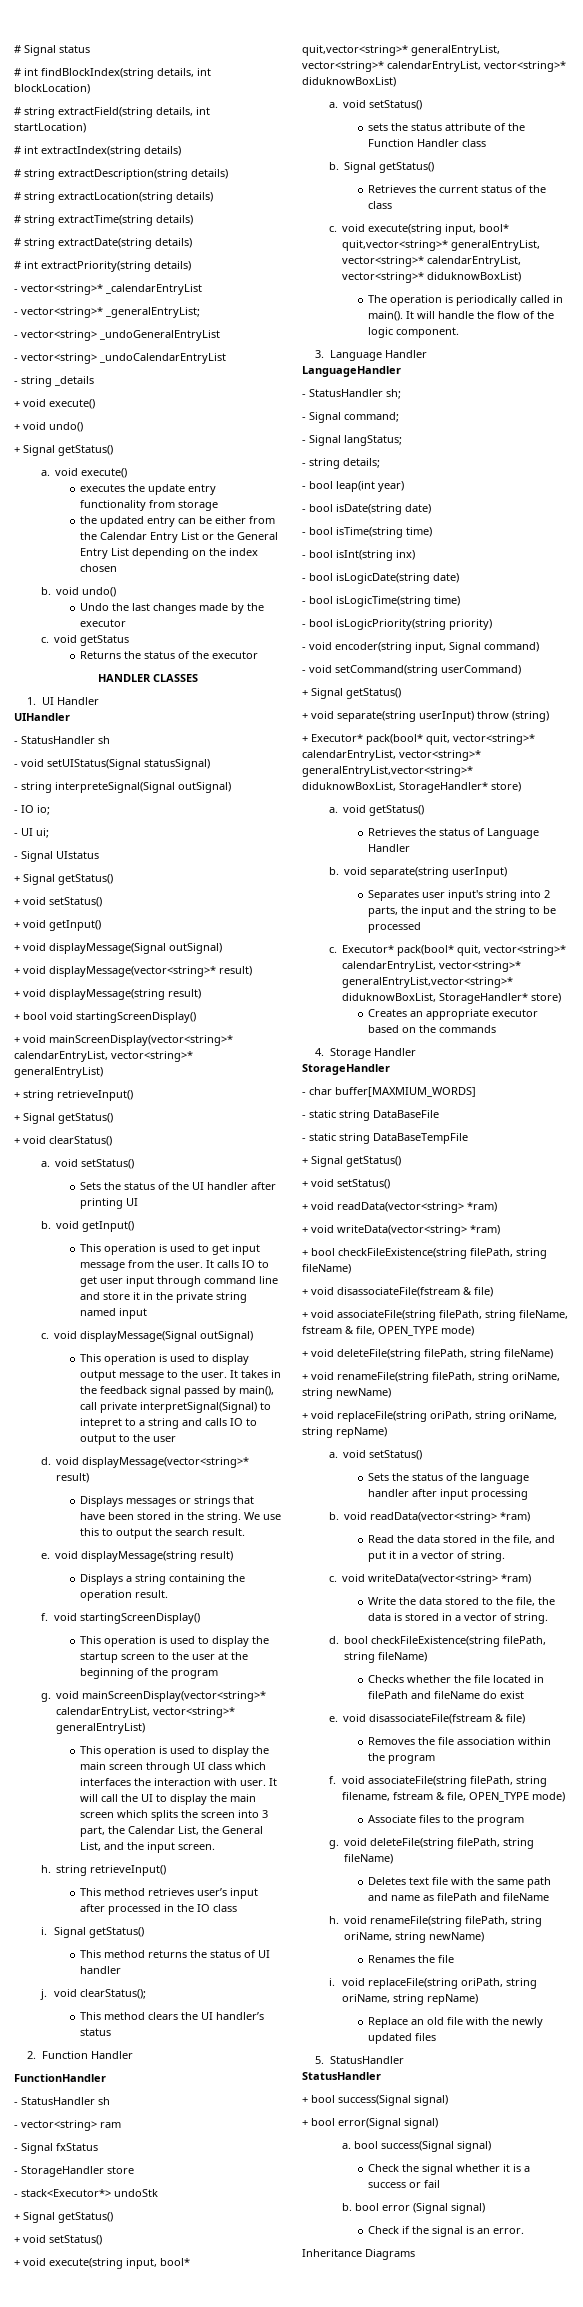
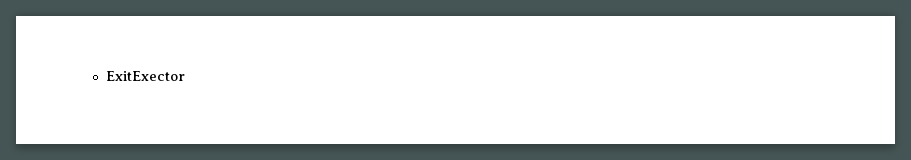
[14,45,90,56] [14,68,211,79] [14,84,90,94] [14,107,210,118] [14,123,86,133] [14,146,181,157] [14,169,228,180] [14,192,213,203] [14,215,193,226] [14,238,192,249] [14,261,191,272] [14,284,202,295] [14,307,200,318] [14,330,220,341] [14,353,226,364] [14,376,94,387] [14,399,95,409] [14,422,83,432] [14,445,113,456] [40,468,128,478] [79,484,216,495] [79,500,218,511] [79,516,275,527] [79,532,278,543] [79,548,258,559] [79,564,117,572] [40,587,117,597] [79,603,264,614] [79,619,126,627] [40,635,130,646] [79,651,258,659] [97,674,198,682] [27,697,99,705] [14,713,70,721] [14,736,110,744] [14,759,210,770] [14,782,231,793] [14,805,50,815] [14,828,49,838] [14,851,99,862] [14,874,113,885] [14,897,102,907] [14,920,101,931] [14,943,222,954] [14,966,252,977] [14,989,201,1000] [14,1012,196,1023] [14,1035,233,1046] [14,1051,193,1062] [14,1067,103,1078] [14,1090,133,1101] [14,1113,113,1124] [14,1136,112,1146] [40,1159,135,1169] [79,1182,276,1190] [79,1198,138,1209] [40,1221,135,1232] [79,1244,260,1255] [79,1260,269,1271] [79,1276,278,1287] [79,1292,247,1303] [79,1308,147,1319] [40,1331,254,1342] [79,1354,249,1365] [79,1370,281,1381] [79,1386,274,1397] [79,1402,271,1413] [79,1418,257,1429] [79,1434,176,1445] [40,1457,250,1468] [56,1473,90,1483] [79,1496,254,1507] [79,1512,281,1523] [79,1528,245,1539] [40,1551,234,1562] [79,1574,245,1585] [79,1590,168,1601] [40,1613,201,1624] [79,1636,269,1647] [79,1652,248,1663] [79,1668,218,1679] [40,1691,267,1702] [56,1707,236,1718] [56,1723,146,1734] [79,1746,269,1757] [79,1762,266,1773] [79,1778,277,1786] [79,1794,256,1805] [79,1810,268,1821] [79,1826,263,1837] [79,1842,215,1853] [40,1865,167,1876] [79,1888,258,1899] [79,1904,237,1915] [40,1927,145,1938] [79,1950,270,1958] [79,1966,121,1974] [39,1989,147,2000] [79,2012,264,2020] [79,2028,111,2036] [27,2051,133,2059] [14,2074,106,2082] [14,2097,110,2105] [14,2120,121,2131] [14,2143,98,2154] [14,2166,134,2177] [14,2189,158,2197] [14,2212,113,2223] [14,2235,102,2245] [14,2258,190,2269] [302,45,500,56] [302,61,566,72] [302,77,396,87] [328,100,423,110] [367,123,525,131] [367,139,486,147] [328,162,435,173] [367,185,546,193] [367,201,392,209] [328,224,510,235] [342,240,541,251] [342,256,522,267] [342,272,522,283] [367,295,563,306] [367,311,554,321] [367,327,459,338] [315,350,427,361] [302,366,401,377] [302,389,401,399] [302,412,399,423] [302,435,402,446] [302,458,380,469] [302,481,404,492] [302,504,431,515] [302,527,432,538] [302,550,415,561] [302,573,459,584] [302,596,460,607] [302,619,492,630] [302,642,539,653] [302,665,521,676] [302,688,401,699] [302,711,549,722] [302,734,535,745] [302,750,481,761] [302,766,473,777] [302,782,521,793] [328,805,425,816] [367,828,539,839] [367,844,410,852] [328,867,508,878] [367,890,550,901] [367,906,556,917] [367,922,421,933] [328,945,567,956] [342,961,522,972] [342,977,514,988] [342,993,562,1004] [367,1009,538,1020] [367,1025,496,1033] [315,1048,416,1059] [302,1064,390,1075] [302,1087,476,1097] [302,1110,439,1121] [302,1133,468,1144] [302,1156,401,1167] [302,1179,390,1189] [302,1202,497,1213] [302,1225,500,1236] [302,1248,547,1259] [302,1264,351,1274] [302,1287,493,1297] [302,1310,568,1321] [302,1326,474,1336] [302,1349,553,1360] [302,1372,560,1383] [302,1388,391,1399] [302,1411,557,1422] [302,1427,387,1438] [328,1450,423,1460] [367,1473,529,1484] [367,1489,528,1500] [328,1512,531,1523] [367,1535,555,1544] [367,1551,505,1562] [328,1574,532,1585] [367,1597,555,1606] [367,1613,548,1624] [328,1636,547,1647] [344,1652,428,1663] [367,1675,544,1683] [367,1691,524,1699] [328,1714,526,1724] [367,1737,551,1745] [367,1753,435,1764] [328,1776,548,1787] [342,1792,566,1802] [367,1815,524,1826] [328,1838,535,1849] [344,1854,394,1864] [367,1877,551,1888] [367,1893,549,1901] [328,1916,543,1927] [344,1932,485,1943] [367,1955,454,1963] [328,1978,538,1989] [342,1994,479,2005] [367,2017,543,2028] [367,2033,436,2044] [315,2056,404,2064] [302,2072,381,2080] [302,2095,448,2106] [302,2118,438,2129] [342,2141,492,2152] [367,2164,530,2175] [367,2180,440,2188] [342,2203,486,2214] [367,2226,524,2237] [302,2249,415,2260] # Signal status // # int findBlockIndex(string details, int blockLocation) // # string extractField(string details, int startLocation) // # int extractIndex(string details) // # string extractDescription(string details) // # string extractLocation(string details) // # string extractTime(string details) // # string extractDate(string details) // # int extractPriority(string details) // - vector<string>* _calendarEntryList // - vector<string>* _generalEntryList; // - vector<string> _undoGeneralEntryList // - vector<string> _undoCalendarEntryList // - string _details // + void execute() // + void undo() // + Signal getStatus() // a. void execute() // executes the update entry functionality from storage // the updated entry can be either from the Calendar Entry List or the General Entry List depending on the index chosen // b. void undo() // Undo the last changes made by the executor // c. void getStatus // Returns the status of the executor // HANDLER CLASSES // 1. UI Handler // UIHandler // - StatusHandler sh // - void setUIStatus(Signal statusSignal) // - string interpreteSignal(Signal outSignal) // - IO io; // - UI ui; // - Signal UIstatus // + Signal getStatus() // + void setStatus() // + void getInput() // + void displayMessage(Signal outSignal) // + void displayMessage(vector<string>* result) // + void displayMessage(string result) // + bool void startingScreenDisplay() // + void mainScreenDisplay(vector<string>* calendarEntryList, vector<string>* generalEntryList) // + string retrieveInput() // + Signal getStatus() // + void clearStatus() // a. void setStatus() // Sets the status of the UI handler after printing UI // b. void getInput() // This operation is used to get input message from the user. It calls IO to get user input through command line and store it in the private string named input // c. void displayMessage(Signal outSignal) // This operation is used to display output message to the user. It takes in the feedback signal passed by main(), call private interpretSignal(Signal) to intepret to a string and calls IO to output to the user // d. void displayMessage(vector<string>* result) // Displays messages or strings that have been stored in the string. We use this to output the search result. // e. void displayMessage(string result) // Displays a string containing the operation result. // f. void startingScreenDisplay() // This operation is used to display the startup screen to the user at the beginning of the program // g. void mainScreenDisplay(vector<string>* calendarEntryList, vector<string>* generalEntryList) // This operation is used to display the main screen through UI class which interfaces the interaction with user. It will call the UI to display the main screen which splits the screen into 3 part, the Calendar List, the General List, and the input screen. // h. string retrieveInput() // This method retrieves user’s input after processed in the IO class // i. Signal getStatus() // This method returns the status of UI handler // j. void clearStatus(); // This method clears the UI handler’s status // 2. Function Handler // FunctionHandler // - StatusHandler sh // - vector<string> ram // - Signal fxStatus // - StorageHandler store // - stack<Executor*> undoStk // + Signal getStatus() // + void setStatus() // + void execute(string input, bool* quit,vector<string>* generalEntryList, vector<string>* calendarEntryList, vector<string>* diduknowBoxList) // a. void setStatus() // sets the status attribute of the Function Handler class // b. Signal getStatus() // Retrieves the current status of the class // c. void execute(string input, bool* quit,vector<string>* generalEntryList, vector<string>* calendarEntryList, vector<string>* diduknowBoxList) // The operation is periodically called in main(). It will handle the flow of the logic component. // 3. Language Handler // LanguageHandler // - StatusHandler sh; // - Signal command; // - Signal langStatus; // - string details; // - bool leap(int year) // - bool isDate(string date) // - bool isTime(string time) // - bool isInt(string inx) // - bool isLogicDate(string date) // - bool isLogicTime(string time) // - bool isLogicPriority(string priority) // - void encoder(string input, Signal command) // - void setCommand(string userCommand) // + Signal getStatus() // + void separate(string userInput) throw (string) // + Executor* pack(bool* quit, vector<string>* calendarEntryList, vector<string>* generalEntryList,vector<string>* diduknowBoxList, StorageHandler* store) // a. void getStatus() // Retrieves the status of Language Handler // b. void separate(string userInput) // Separates user input's string into 2 parts, the input and the string to be processed // c. Executor* pack(bool* quit, vector<string>* calendarEntryList, vector<string>* generalEntryList,vector<string>* diduknowBoxList, StorageHandler* store) // Creates an appropriate executor based on the commands // 4. Storage Handler // StorageHandler // - char buffer[MAXMIUM_WORDS] // - static string DataBaseFile // - static string DataBaseTempFile // + Signal getStatus() // + void setStatus() // + void readData(vector<string> *ram) // + void writeData(vector<string> *ram) // + bool checkFileExistence(string filePath, string fileName) // + void disassociateFile(fstream & file) // + void associateFile(string filePath, string fileName, fstream & file, OPEN_TYPE mode) // + void deleteFile(string filePath, string fileName) // + void renameFile(string filePath, string oriName, string newName) // + void replaceFile(string oriPath, string oriName, string repName) // a. void setStatus() // Sets the status of the language handler after input processing // b. void readData(vector<string> *ram) // Read the data stored in the file, and put it in a vector of string. // c. void writeData(vector<string> *ram) // Write the data stored to the file, the data is stored in a vector of string. // d. bool checkFileExistence(string filePath, string fileName) // Checks whether the file located in filePath and fileName do exist // e. void disassociateFile(fstream & file) // Removes the file association within the program // f. void associateFile(string filePath, string filename, fstream & file, OPEN_TYPE mode) // Associate files to the program // g. void deleteFile(string filePath, string fileName) // Deletes text file with the same path and name as filePath and fileName // h. void renameFile(string filePath, string oriName, string newName) // Renames the file // i. void replaceFile(string oriPath, string oriName, string repName) // Replace an old file with the newly updated files // 5. StatusHandler // StatusHandler // + bool success(Signal signal) // + bool error(Signal signal) // a. bool success(Signal signal) // Check the signal whether it is a success or fail // b. bool error (Signal signal) // Check if the signal is an error. // Inheritance Diagrams -> [106,71,186,81] ExitExector

